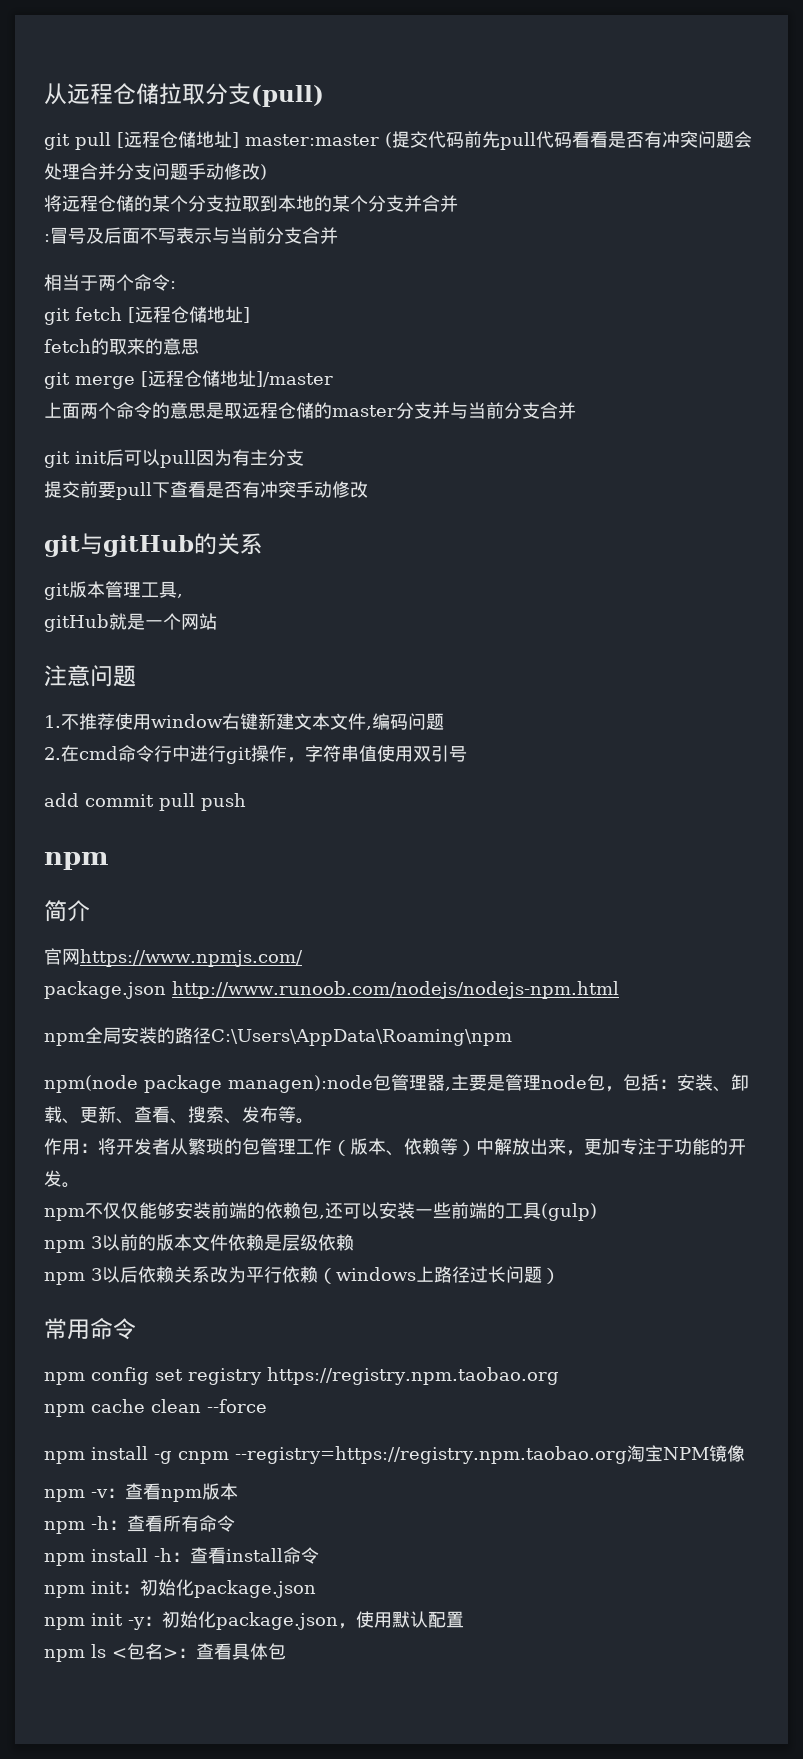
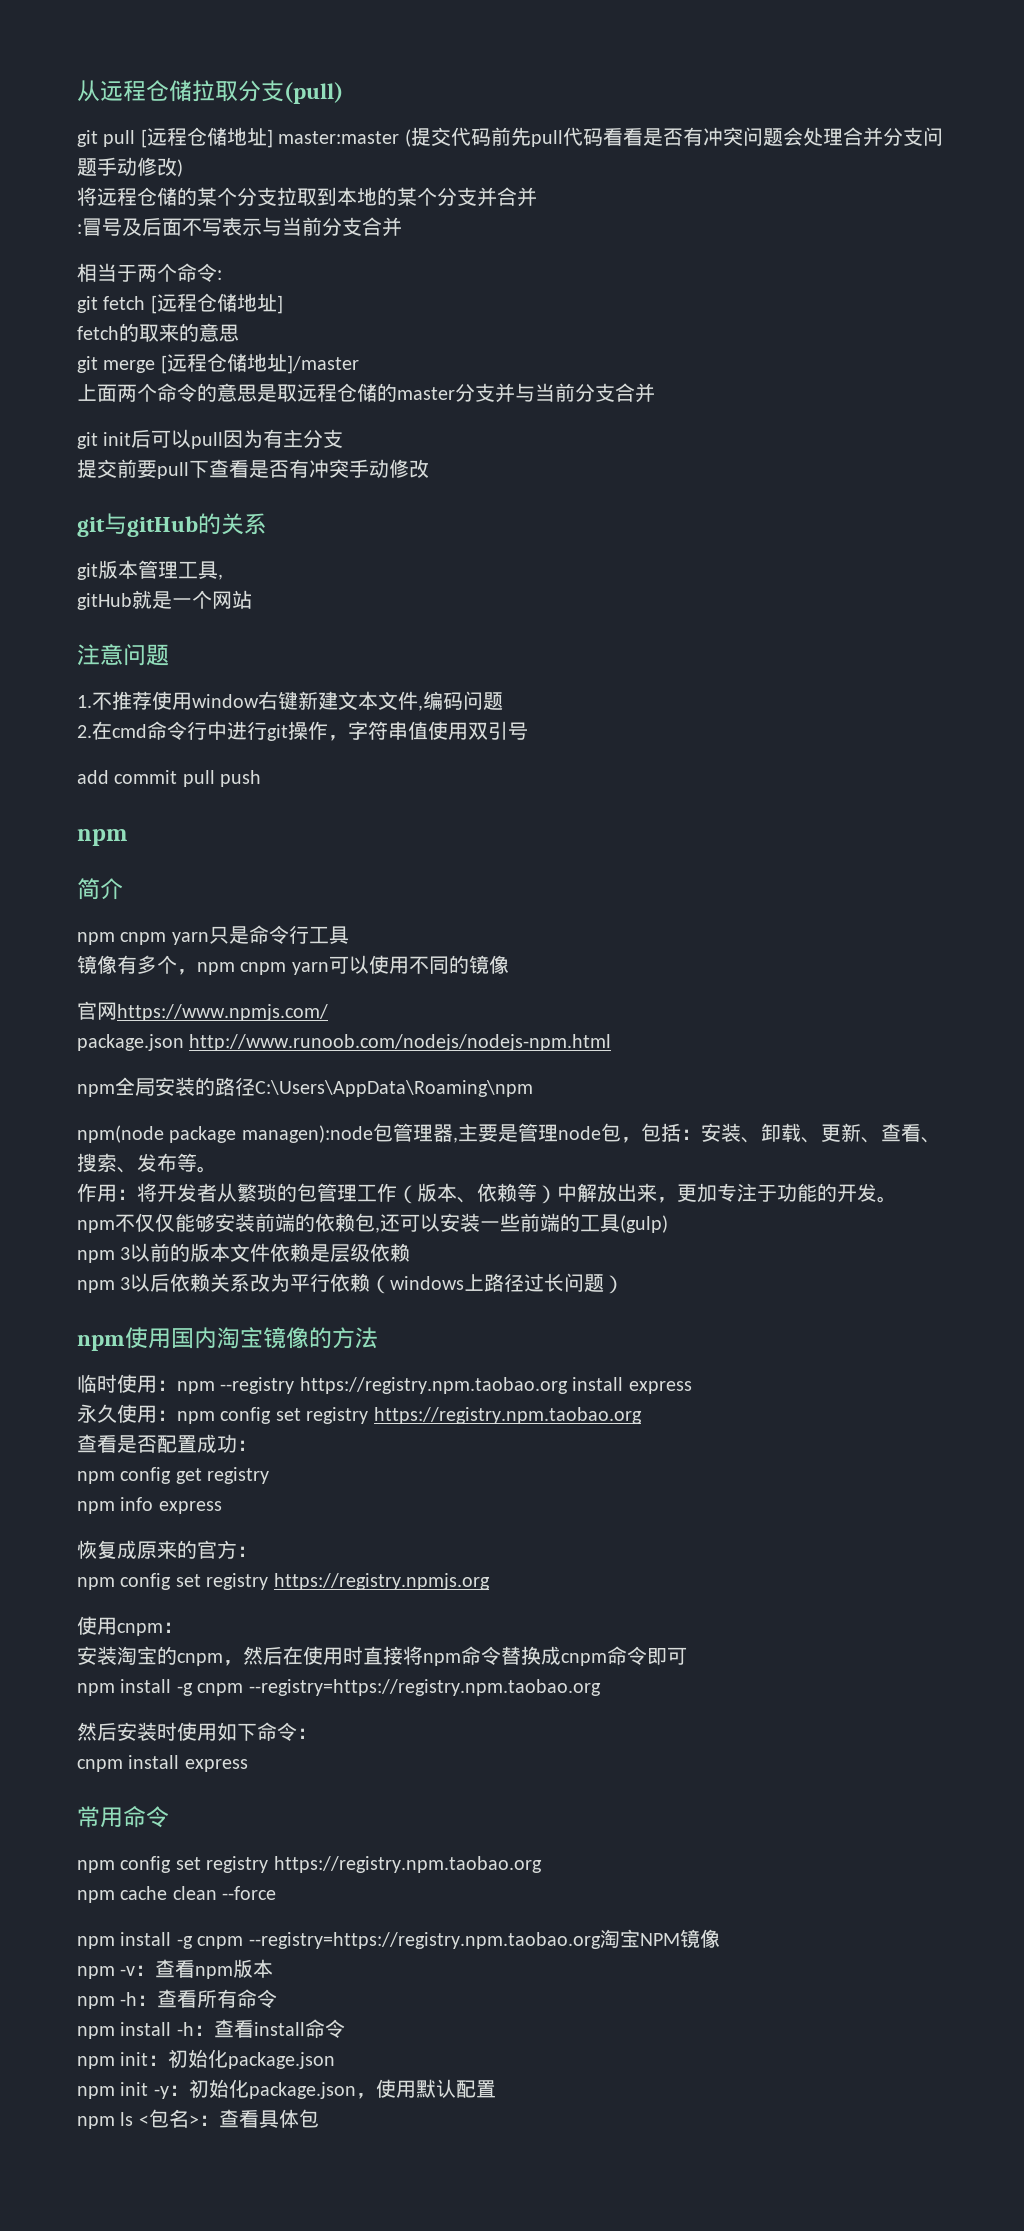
(90, 911) none -> [77,925,349,945] [77,955,509,975] // npm cnpm yarn只是命令行工具 // 镜像有多个，npm cnpm yarn可以使用不同的镜像
(560, 1276) none -> [77,1327,378,1351] [77,1374,692,1394] [77,1404,642,1424] [77,1434,257,1453] [77,1467,270,1484] [77,1497,222,1514] [77,1540,257,1559] [77,1573,490,1590] [77,1616,183,1636] [77,1646,687,1666] [77,1679,601,1696] [77,1722,317,1741] [77,1755,248,1772] // npm使用国内淘宝镜像的方法 // 临时使用：npm --registry https://registry.npm.taobao.org install express // 永久使用：npm config set registry https://registry.npm.taobao.org // 查看是否配置成功： // npm config get registry // npm info express // 恢复成原来的官方： // npm config set registry https://registry.npmjs.org // 使用cnpm： // 安装淘宝的cnpm，然后在使用时直接将npm命令替换成cnpm命令即可 // npm install -g cnpm --registry=https://registry.npm.taobao.org // 然后安装时使用如下命令： // cnpm install express

